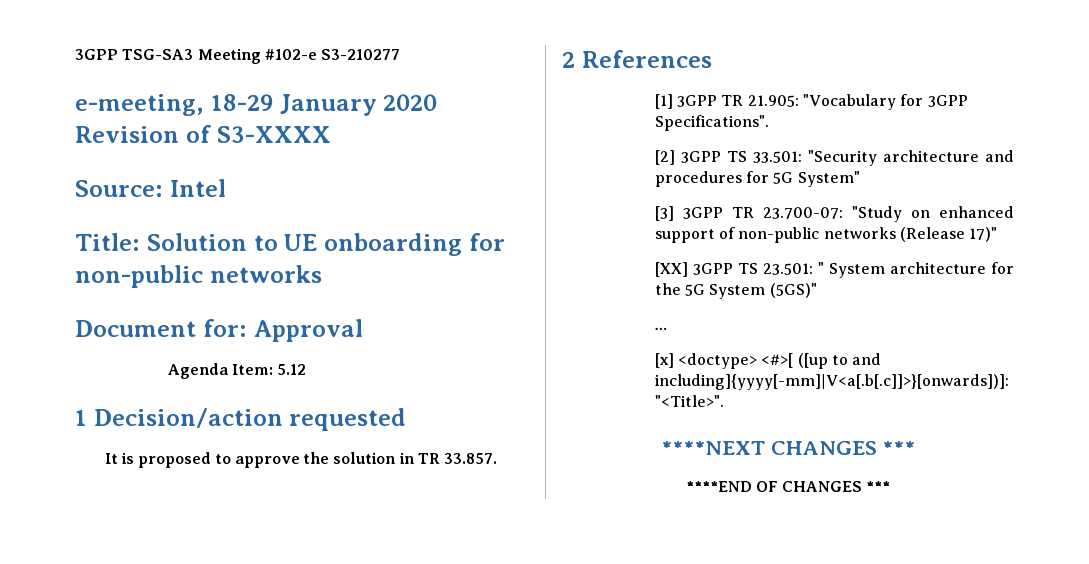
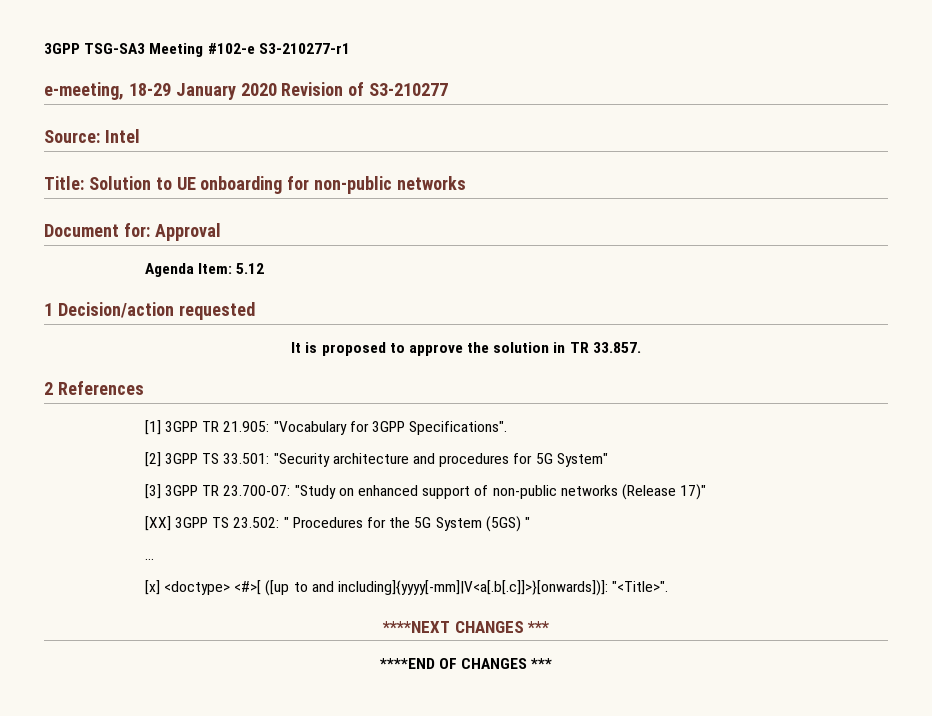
[321,49,401,60] S3-210277 -> [258,43,350,54] S3-210277-r1
[216,126,331,143] S3-XXXX -> [369,83,449,96] S3-210277
[762,262,986,278] 23.501: " System architecture -> [233,517,363,528] 23.502: " Procedures
[769,283,817,298] (5GS)" -> [485,516,530,532] (5GS) "

